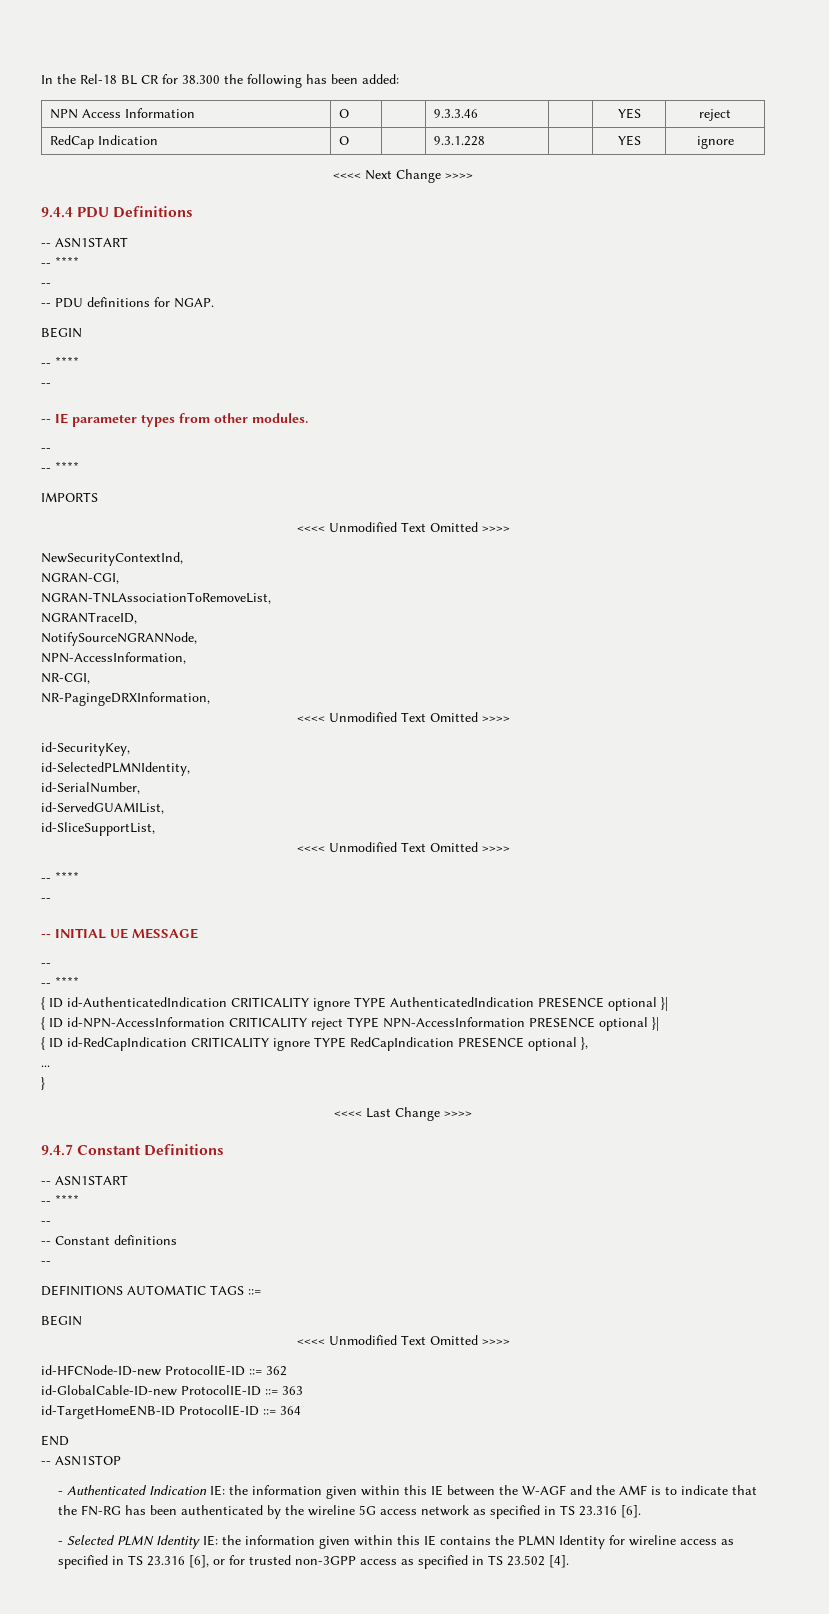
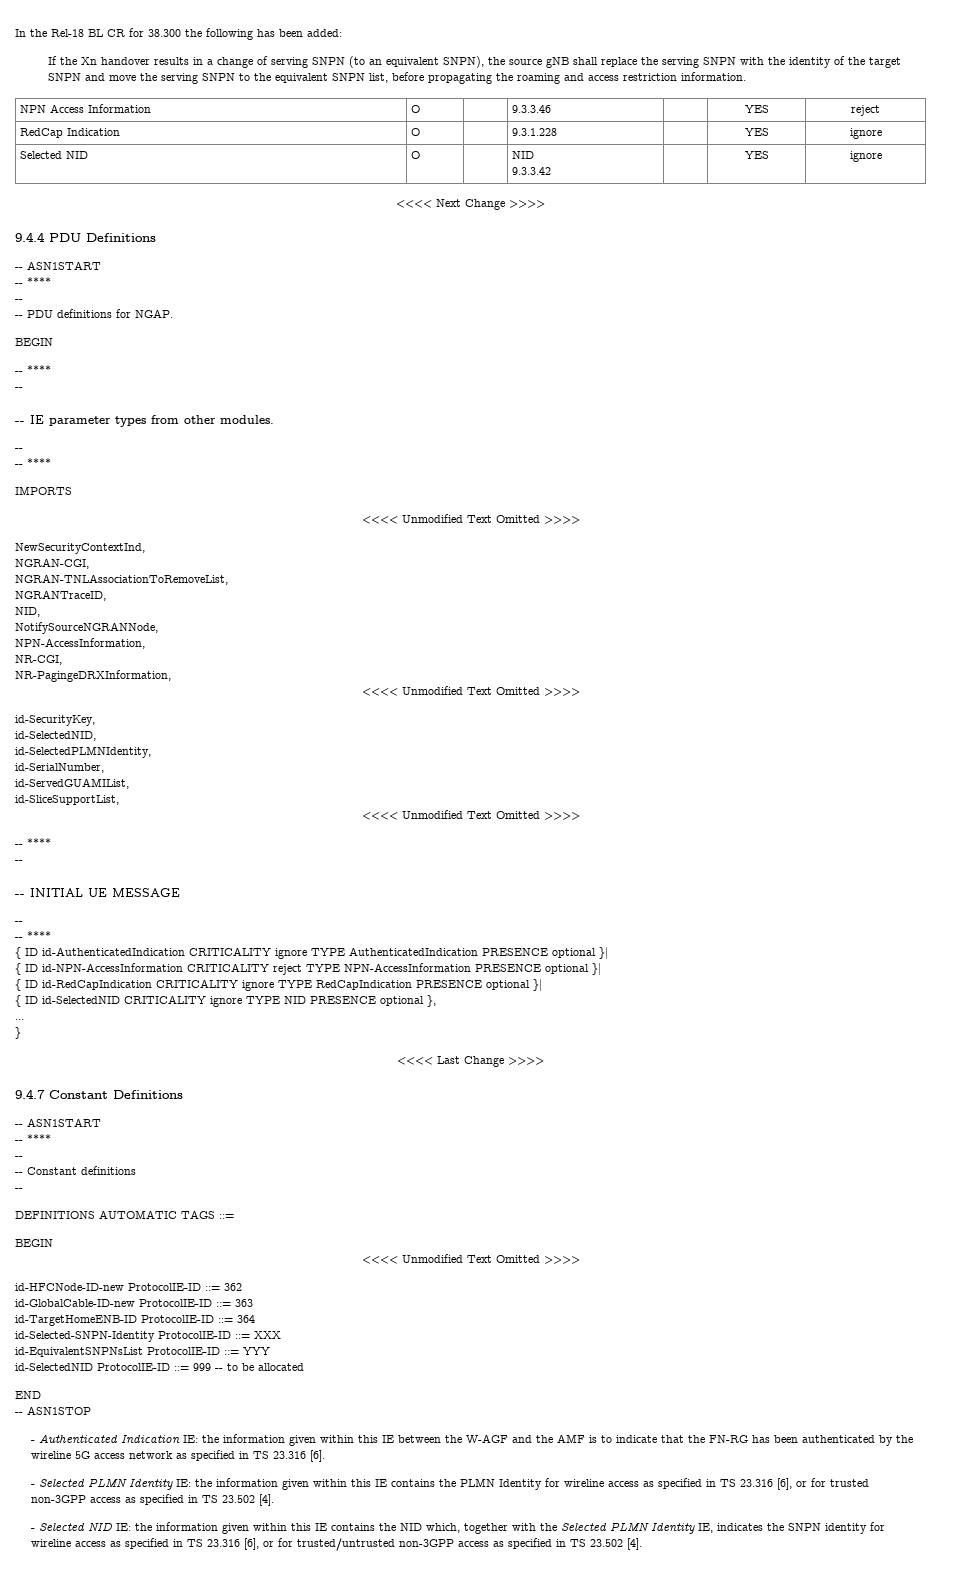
(399, 79) none -> [47,56,901,68] [47,72,746,84] // If the Xn handover results in a change of serving SNPN (to an equivalent SNPN), the source gNB shall replace the serving SNPN with the identity of the target SNPN and move the serving SNPN to the equivalent SNPN list, before propagating the roaming and access restriction information.
(734, 142) none -> [20,151,89,159] [411,151,421,159] [512,151,535,159] [512,167,552,175] [744,151,769,159] [849,151,882,162] // Selected NID | O | | NID // 9.3.3.42 | | YES | ignore
(137, 618) none -> [15,607,40,617] // NID,
(130, 749) none -> [15,731,96,741] // id-SelectedNID,
(577, 1044) none -> [533,979,542,991] [15,995,424,1007] }| // { ID id-SelectedNID CRITICALITY ignore TYPE NID PRESENCE optional
(301, 1410) none -> [15,1331,281,1342] [15,1347,270,1357] [15,1363,304,1371] // id-Selected-SNPN-Identity ProtocolIE-ID ::= XXX // id-EquivalentSNPNsList ProtocolIE-ID ::= YYY // id-SelectedNID ProtocolIE-ID ::= 999 -- to be allocated
(570, 1561) none -> [31,1522,886,1534] [31,1538,643,1551] // - Selected NID IE: the information given within this IE contains the NID which, together with the Selected PLMN Identity IE, indicates the SNPN identity for wireline access as specified in TS 23.316 [6], or for trusted/untrusted non-3GPP access as specified in TS 23.502 [4].

